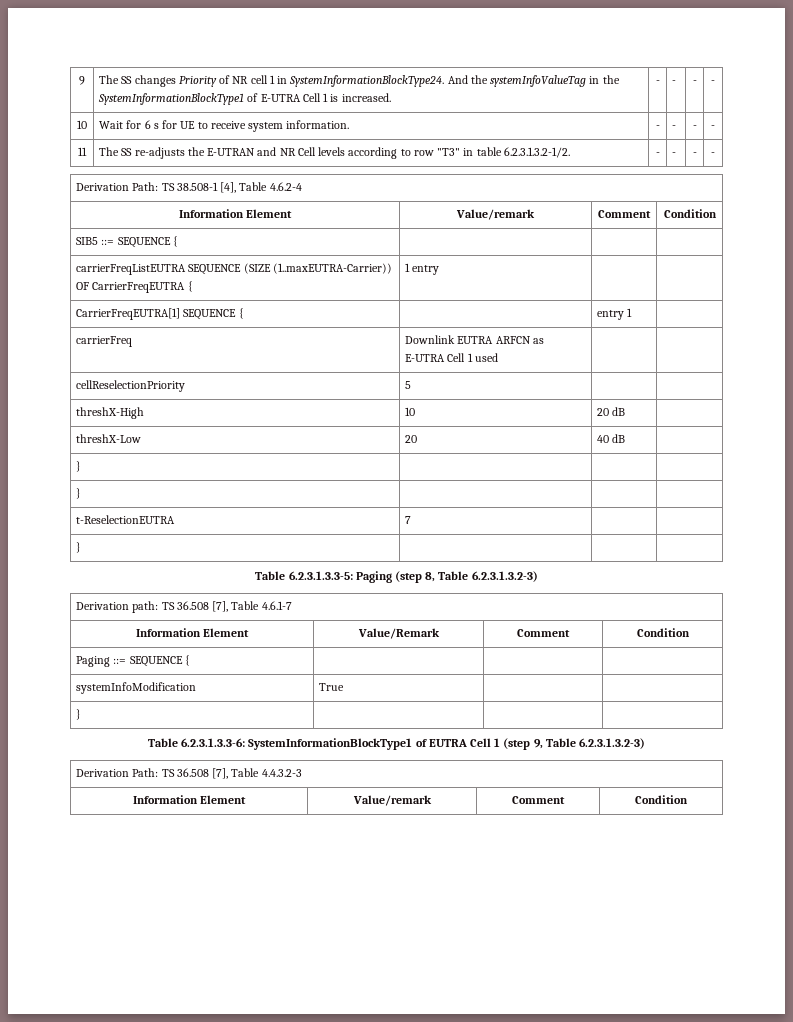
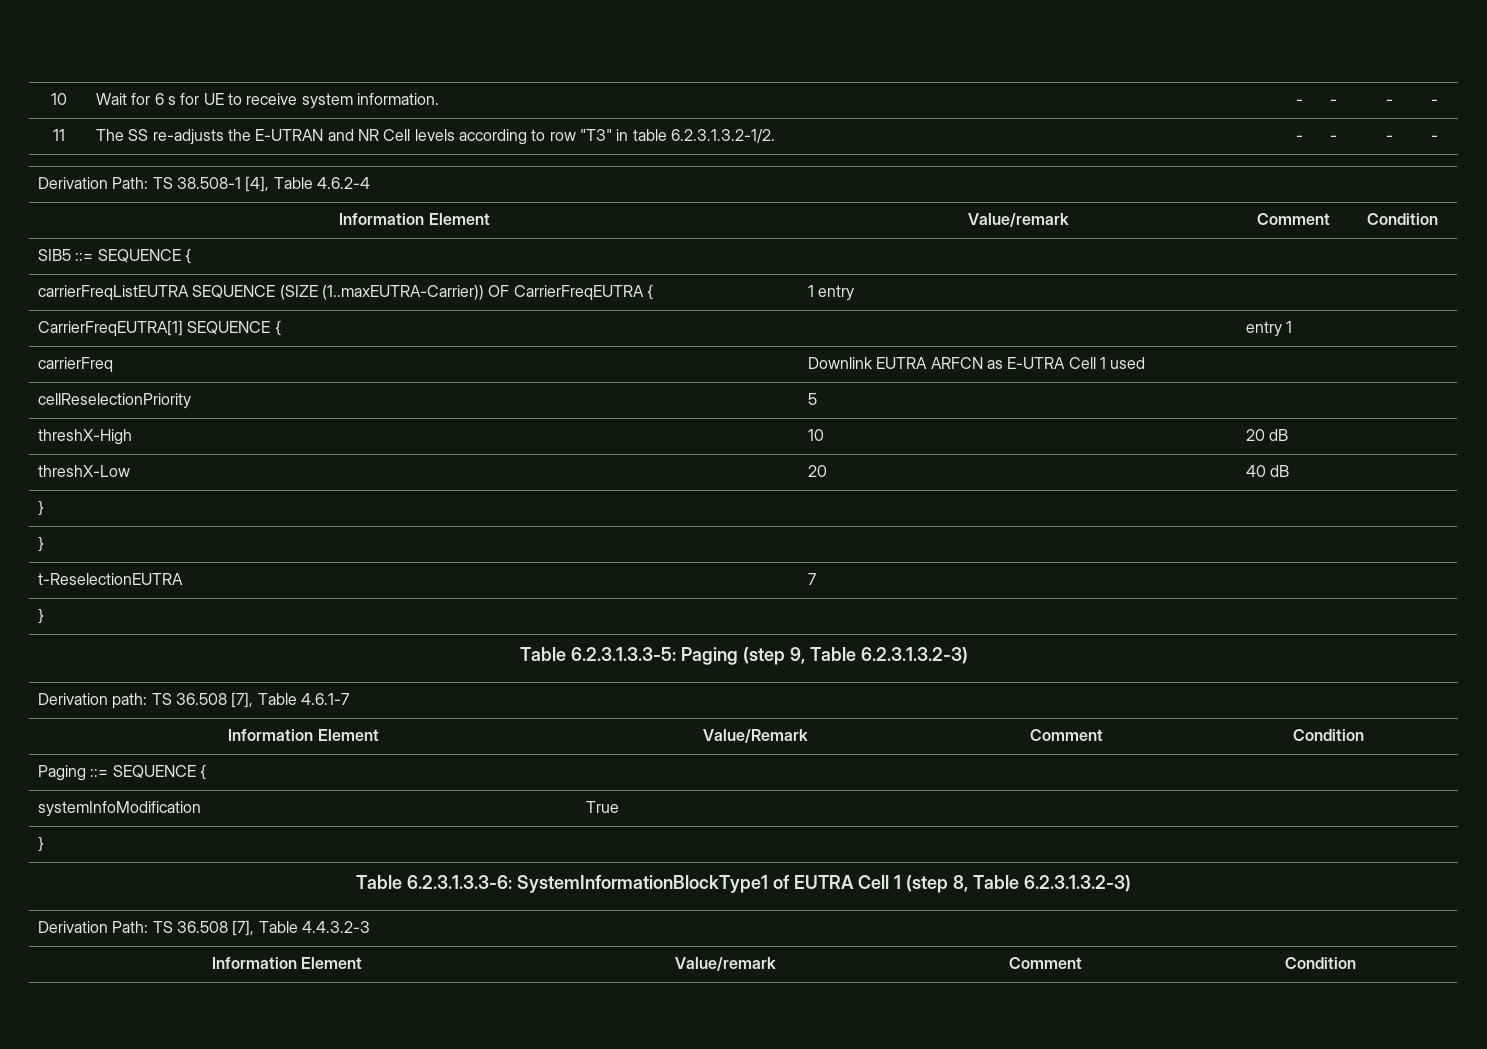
[79,76,85,85] [99,75,620,87] [98,93,391,105] [655,80,660,84] [672,80,677,84] [692,80,697,84] [711,80,715,84] 9 | The SS changes Priority of NR cell 1 in SystemInformationBlockType24. And the systemInfoValueTag in the SystemInformationBlockType1 of E-UTRA Cell 1 is increased. | - | - | - | - // -> (50, 99) none
[425,572,436,582] 8, -> [789,647,805,664] 9,
[533,739,543,749] 9, -> [953,875,968,892] 8,

